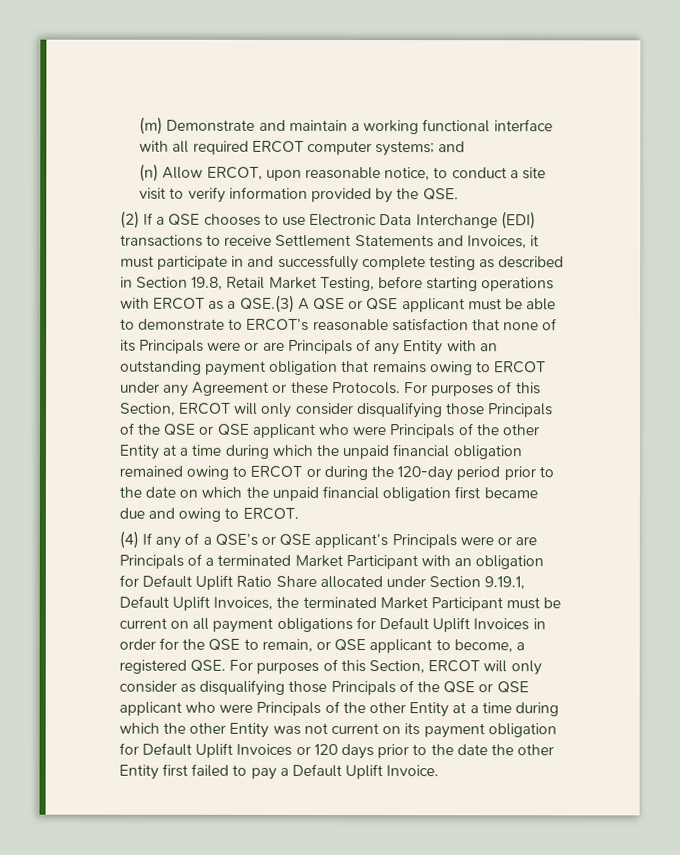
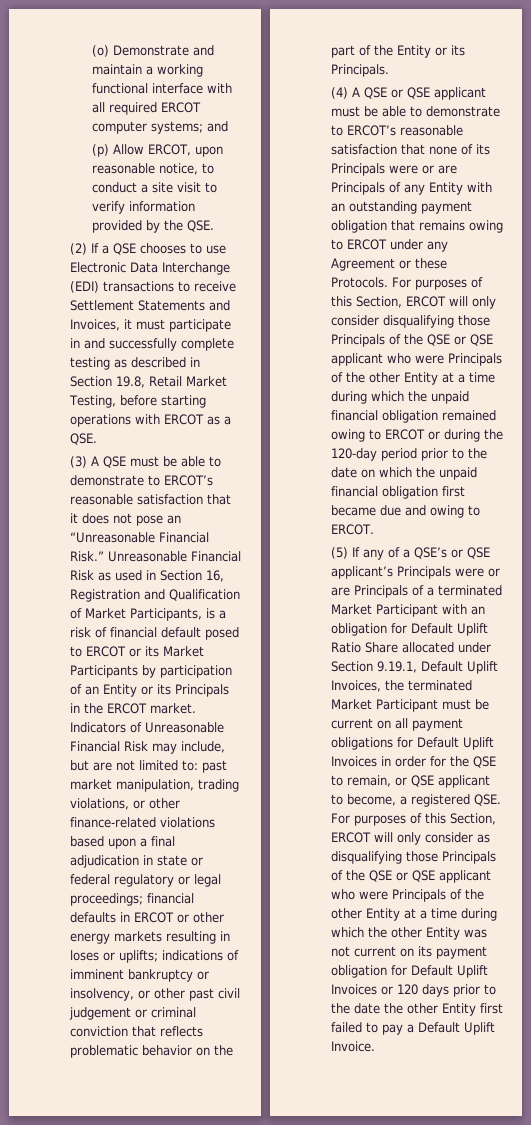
[139,116,164,135] (m) -> [91,45,109,57] (o)
[139,163,160,182] (n) -> [91,144,109,157] (p)
[239,294,295,313] QSE.(3) -> [70,433,98,445] [70,456,222,468] [70,475,214,486] [70,494,232,505] [70,513,182,526] [70,532,210,543] [70,551,242,562] [70,570,225,582] [70,589,241,602] [70,608,227,621] [70,627,240,640] [70,646,205,657] [70,665,233,678] [70,684,230,697] [70,703,197,714] [70,722,225,733] [70,741,226,754] [70,760,228,773] [70,779,240,792] [70,798,181,810] [70,817,216,828] [70,836,176,849] [70,855,204,868] [70,874,222,887] [70,893,195,906] [70,912,225,923] [70,931,231,944] [70,950,240,963] [70,969,210,982] [70,988,241,1001] [69,1007,197,1020] [70,1026,204,1037] [70,1045,234,1058] [331,45,466,58] [331,64,390,77] [331,87,349,99] QSE. // (3) A QSE must be able to demonstrate to ERCOT’s reasonable satisfaction that it does not pose an “Unreasonable Financial Risk.” Unreasonable Financial Risk as used in Section 16, Registration and Qualification of Market Participants, is a risk of financial default posed to ERCOT or its Market Participants by participation of an Entity or its Principals in the ERCOT market. Indicators of Unreasonable Financial Risk may include, but are not limited to: past market manipulation, trading violations, or other finance-related violations based upon a final adjudication in state or federal regulatory or legal proceedings; financial defaults in ERCOT or other energy markets resulting in loses or uplifts; indications of imminent bankruptcy or insolvency, or other past civil judgement or criminal conviction that reflects problematic behavior on the part of the Entity or its Principals. // (4)
[118,530,139,549] (4) -> [331,547,349,559] (5)

